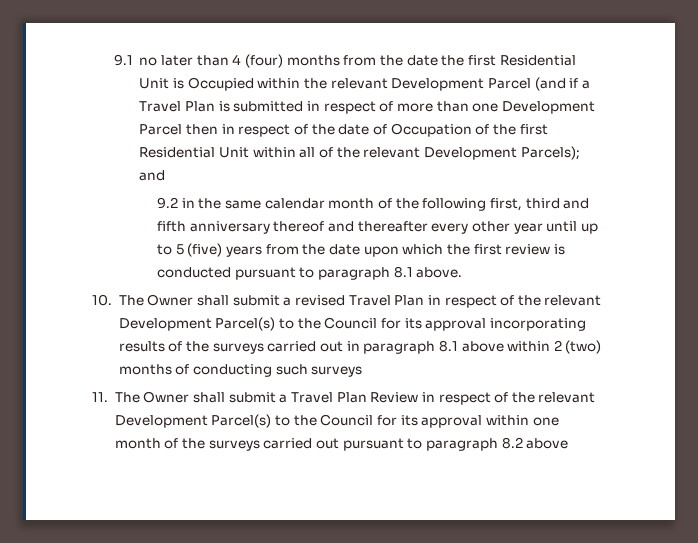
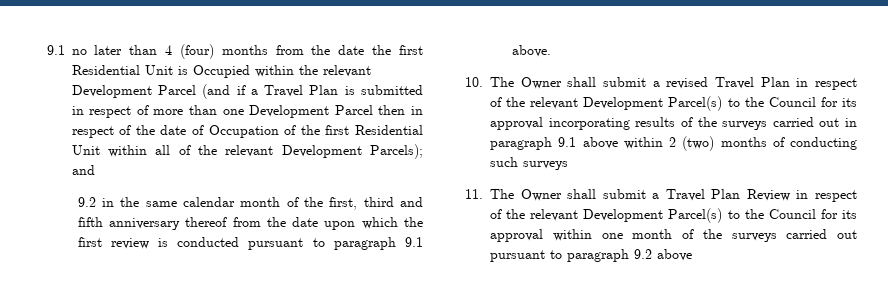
[422,198,487,211] following -> (324, 202) none
[328,221,598,234] [157,243,263,257] and thereafter every other year until up to 5 (five) years -> (228, 222) none
[393,266,413,278] 8.1 -> [404,237,423,247] 9.1
[438,340,458,352] 8.1 -> [558,137,577,147] 9.1
[501,437,523,449] 8.2 -> [634,249,652,259] 9.2

